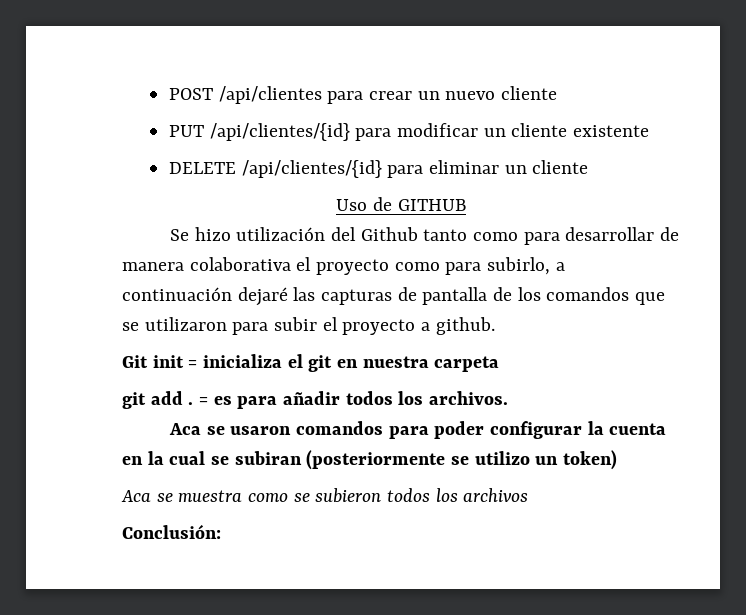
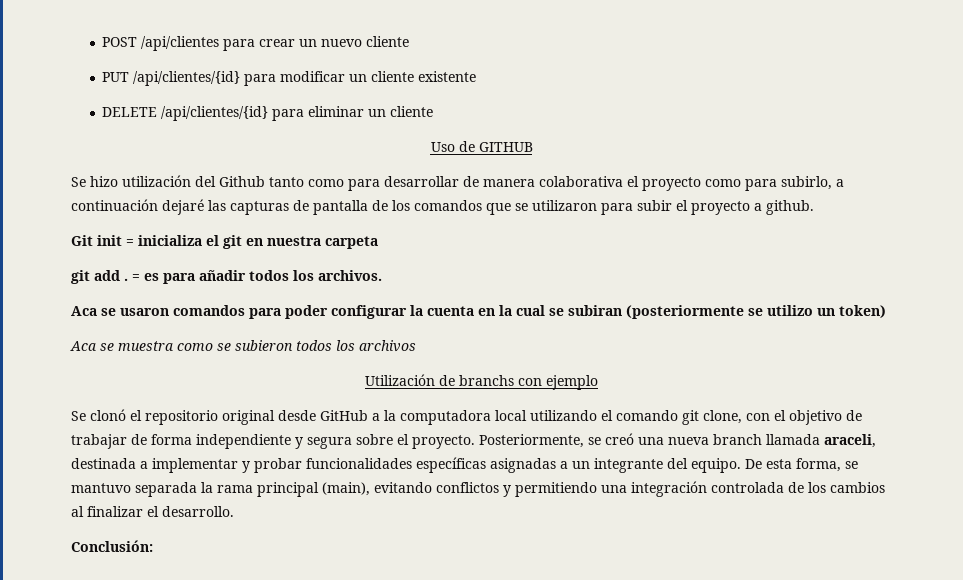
(529, 495) none -> [365,374,598,390] [71,409,862,425] [71,433,876,449] [71,457,858,473] [71,481,885,497] [71,506,234,517] // Utilización de branchs con ejemplo // Se clonó el repositorio original desde GitHub a la computadora local utilizando el comando git clone, con el objetivo de trabajar de forma independiente y segura sobre el proyecto. Posteriormente, se creó una nueva branch llamada araceli, destinada a implementar y probar funcionalidades específicas asignadas a un integrante del equipo. De esta forma, se mantuvo separada la rama principal (main), evitando conflictos y permitiendo una integración controlada de los cambios al finalizar el desarrollo.

